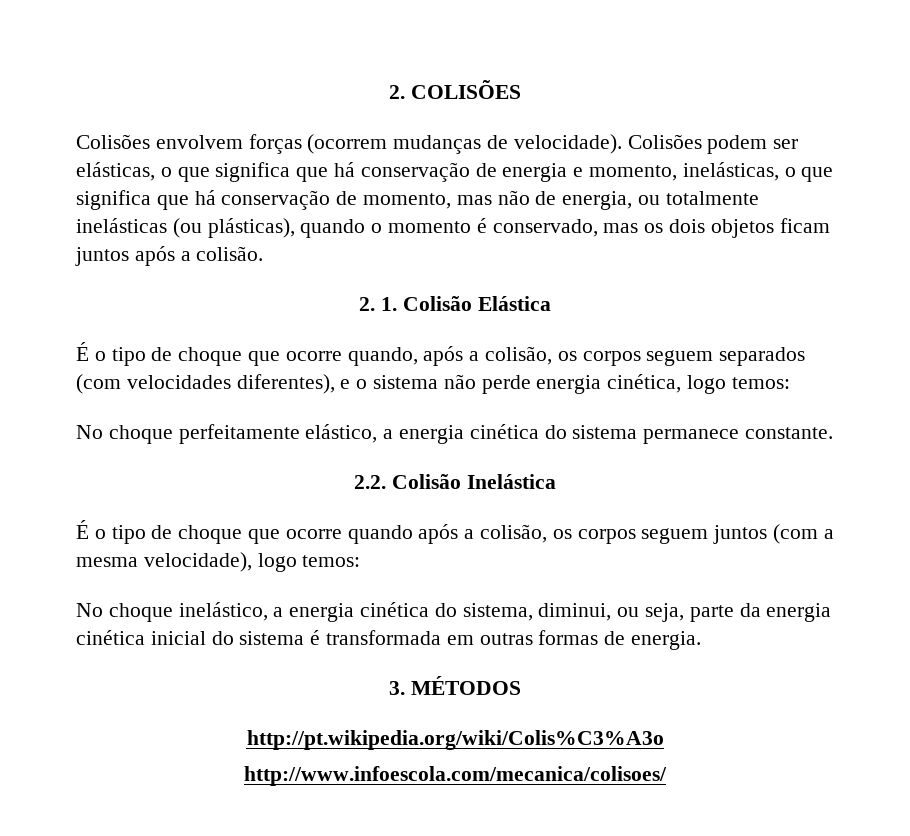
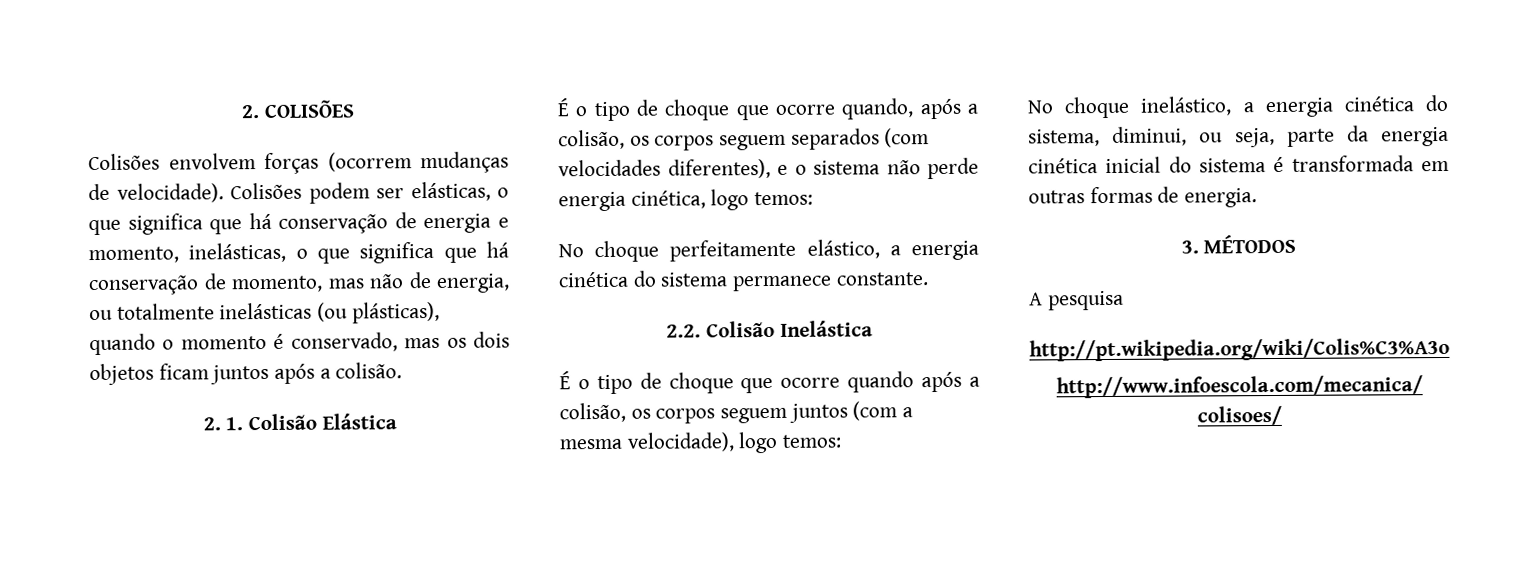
(521, 685) none -> [1029,290,1124,311] // A pesquisa

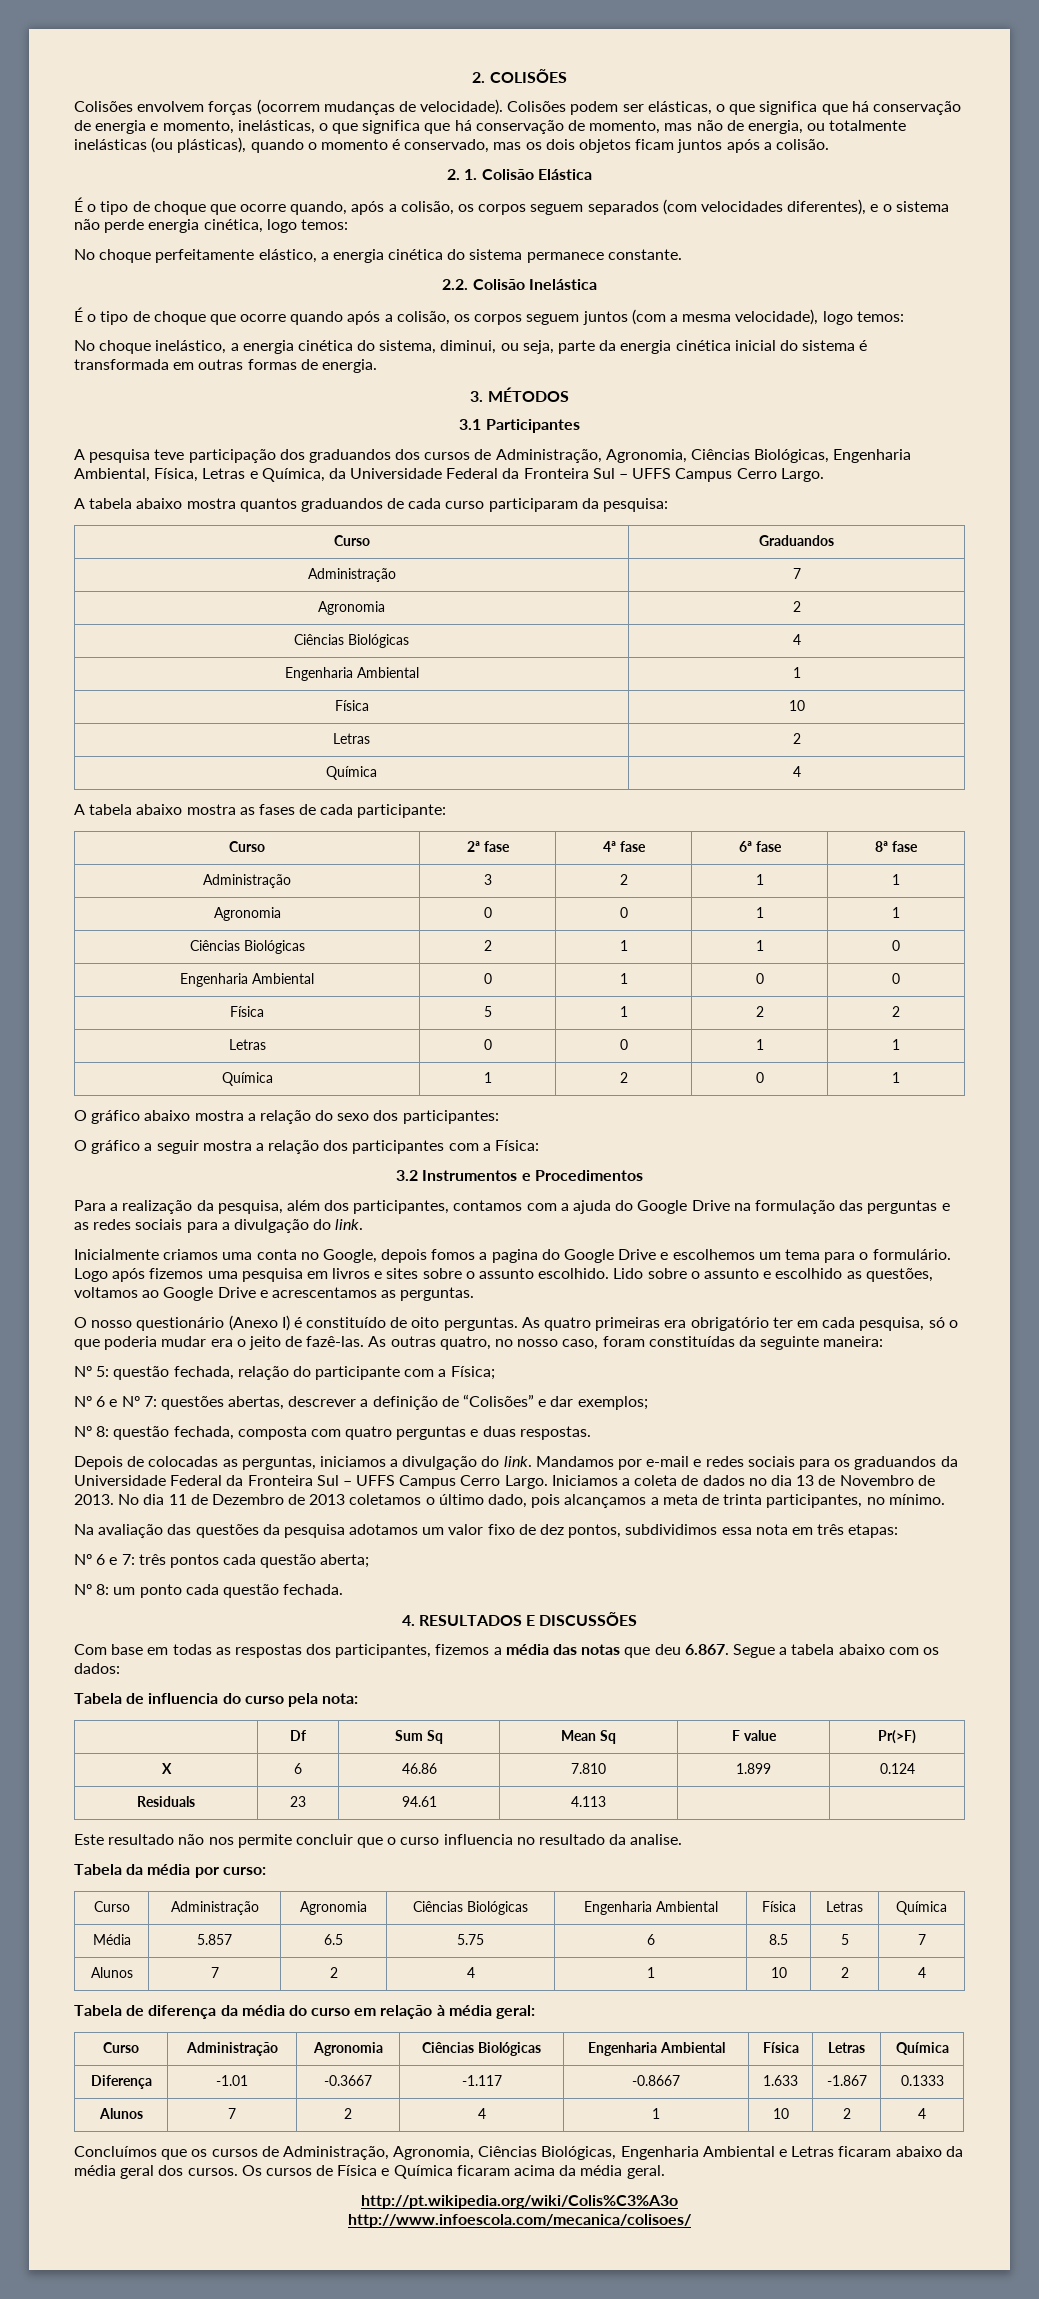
(1297, 243) none -> [459,419,580,433] // 3.1 Participantes
(1124, 300) none -> [154,449,912,463] [74,468,824,482] [74,498,669,512] [333,535,370,546] [759,535,834,546] [307,568,396,582] [792,568,801,579] [318,601,385,615] [792,601,801,612] [294,634,409,648] [792,634,801,645] [284,667,419,681] [792,667,801,678] [334,700,369,711] [788,700,805,711] [333,733,370,744] [792,733,801,744] [326,766,377,780] [792,766,801,777] [74,804,447,818] [229,841,265,852] [466,841,510,852] [602,841,646,852] [738,841,782,852] [875,841,918,852] [203,874,291,888] [483,874,492,885] [619,874,628,885] [755,874,764,885] [892,874,900,885] [213,907,281,921] [483,907,492,918] [619,907,628,918] [755,907,764,918] [892,907,900,918] [189,940,305,954] [483,940,492,951] [619,940,628,951] [755,940,764,951] [892,940,900,951] [180,973,314,987] [483,973,492,984] [619,973,628,984] [755,973,764,984] [892,973,900,984] [230,1006,264,1017] [483,1006,492,1017] [619,1006,628,1017] [755,1006,764,1017] [892,1006,900,1017] [228,1039,266,1050] [483,1039,492,1050] [619,1039,628,1050] [755,1039,764,1050] [892,1039,900,1050] [221,1072,273,1086] [483,1072,492,1083] [619,1072,628,1083] [755,1072,764,1083] [892,1072,900,1083] [74,1110,499,1124] [74,1140,540,1154] [396,1170,643,1181] [74,1200,950,1214] [74,1219,364,1233] [74,1249,951,1263] [74,1268,933,1282] [74,1287,475,1301] [74,1315,958,1331] [74,1336,884,1350] [74,1366,495,1380] [74,1394,648,1410] [74,1426,591,1440] [74,1456,958,1470] [74,1475,935,1489] [74,1494,945,1508] [74,1524,899,1538] [74,1554,370,1568] [74,1584,344,1598] [401,1612,638,1626] [74,1644,939,1658] [74,1663,120,1674] [74,1693,359,1707] [290,1730,306,1741] [395,1730,443,1744] [561,1730,616,1744] [731,1730,777,1741] [878,1730,916,1744] [161,1763,172,1774] [294,1763,302,1774] [401,1763,437,1774] [571,1763,606,1774] [736,1763,771,1774] [879,1763,915,1774] [137,1796,195,1807] [290,1796,306,1807] [401,1796,437,1807] [571,1796,606,1807] [74,1834,683,1848] [74,1864,266,1878] [93,1901,130,1912] [170,1901,259,1915] [300,1901,367,1915] [413,1901,528,1915] [583,1901,718,1915] [761,1901,796,1912] [826,1901,863,1912] [896,1901,947,1915] [92,1934,131,1945] [197,1934,232,1945] [324,1934,343,1945] [457,1934,484,1945] [646,1934,655,1945] [769,1934,788,1945] [840,1934,849,1945] [917,1934,926,1945] [90,1967,133,1978] [210,1967,219,1978] [329,1967,338,1978] [466,1967,475,1978] [646,1967,655,1978] [770,1967,787,1978] [840,1967,849,1978] [917,1967,926,1978] [74,2005,536,2019] [103,2042,139,2053] [185,2042,278,2056] [312,2042,383,2056] [422,2042,541,2056] [587,2042,725,2056] [762,2042,799,2053] [828,2042,865,2053] [895,2042,949,2055] [90,2075,152,2089] [216,2075,248,2086] [324,2075,372,2086] [461,2075,502,2086] [632,2075,680,2086] [763,2075,798,2086] [826,2075,867,2086] [900,2075,944,2086] [98,2108,143,2119] [228,2108,236,2119] [344,2108,352,2119] [477,2108,486,2119] [652,2108,660,2119] [772,2108,789,2119] [842,2108,851,2119] [918,2108,926,2119] [74,2146,963,2160] [74,2165,665,2179] teve participação dos graduandos dos cursos de Administração, Agronomia, Ciências Biológicas, Engenharia Ambiental, Física, Letras e Química, da Universidade Federal da Fronteira Sul – UFFS Campus Cerro Largo. // A tabela abaixo mostra quantos graduandos de cada curso participaram da pesquisa: // Curso | Graduandos // Administração | 7 // Agronomia | 2 // Ciências Biológicas | 4 // Engenharia Ambiental | 1 // Física | 10 // Letras | 2 // Química | 4 // A tabela abaixo mostra as fases de cada participante: // Curso | 2ª fase | 4ª fase | 6ª fase | 8ª fase // Administração | 3 | 2 | 1 | 1 // Agronomia | 0 | 0 | 1 | 1 // Ciências Biológicas | 2 | 1 | 1 | 0 // Engenharia Ambiental | 0 | 1 | 0 | 0 // Física | 5 | 1 | 2 | 2 // Letras | 0 | 0 | 1 | 1 // Química | 1 | 2 | 0 | 1 // O gráfico abaixo mostra a relação do sexo dos participantes: // O gráfico a seguir mostra a relação dos participantes com a Física: // 3.2 Instrumentos e Procedimentos // Para a realização da pesquisa, além dos participantes, contamos com a ajuda do Google Drive na formulação das perguntas e as redes sociais para a divulgação do link. // Inicialmente criamos uma conta no Google, depois fomos a pagina do Google Drive e escolhemos um tema para o formulário. Logo após fizemos uma pesquisa em livros e sites sobre o assunto escolhido. Lido sobre o assunto e escolhido as questões, voltamos ao Google Drive e acrescentamos as perguntas. // O nosso questionário (Anexo I) é constituído de oito perguntas. As quatro primeiras era obrigatório ter em cada pesquisa, só o que poderia mudar era o jeito de fazê-las. As outras quatro, no nosso caso, foram constituídas da seguinte maneira: // Nº 5: questão fechada, relação do participante com a Física; // Nº 6 e Nº 7: questões abertas, descrever a definição de “Colisões” e dar exemplos; // Nº 8: questão fechada, composta com quatro perguntas e duas respostas. // Depois de colocadas as perguntas, iniciamos a divulgação do link. Mandamos por e-mail e redes sociais para os graduandos da Universidade Federal da Fronteira Sul – UFFS Campus Cerro Largo. Iniciamos a coleta de dados no dia 13 de Novembro de 2013. No dia 11 de Dezembro de 2013 coletamos o último dado, pois alcançamos a meta de trinta participantes, no mínimo. // Na avaliação das questões da pesquisa adotamos um valor fixo de dez pontos, subdividimos essa nota em três etapas: // Nº 6 e 7: três pontos cada questão aberta; // Nº 8: um ponto cada questão fechada. // 4. RESULTADOS E DISCUSSÕES // Com base em todas as respostas dos participantes, fizemos a média das notas que deu 6.867. Segue a tabela abaixo com os dados: // Tabela de influencia do curso pela nota: // | Df | Sum Sq | Mean Sq | F value | Pr(>F) // X | 6 | 46.86 | 7.810 | 1.899 | 0.124 // Residuals | 23 | 94.61 | 4.113 | | // Este resultado não nos permite concluir que o curso influencia no resultado da analise. // Tabela da média por curso: // Curso | Administração | Agronomia | Ciências Biológicas | Engenharia Ambiental | Física | Letras | Química // Média | 5.857 | 6.5 | 5.75 | 6 | 8.5 | 5 | 7 // Alunos | 7 | 2 | 4 | 1 | 10 | 2 | 4 // Tabela de diferença da média do curso em relação à média geral: // Curso | Administração | Agronomia | Ciências Biológicas | Engenharia Ambiental | Física | Letras | Química // Diferença | -1.01 | -0.3667 | -1.117 | -0.8667 | 1.633 | -1.867 | 0.1333 // Alunos | 7 | 2 | 4 | 1 | 10 | 2 | 4 // Concluímos que os cursos de Administração, Agronomia, Ciências Biológicas, Engenharia Ambiental e Letras ficaram abaixo da média geral dos cursos. Os cursos de Física e Química ficaram acima da média geral.

